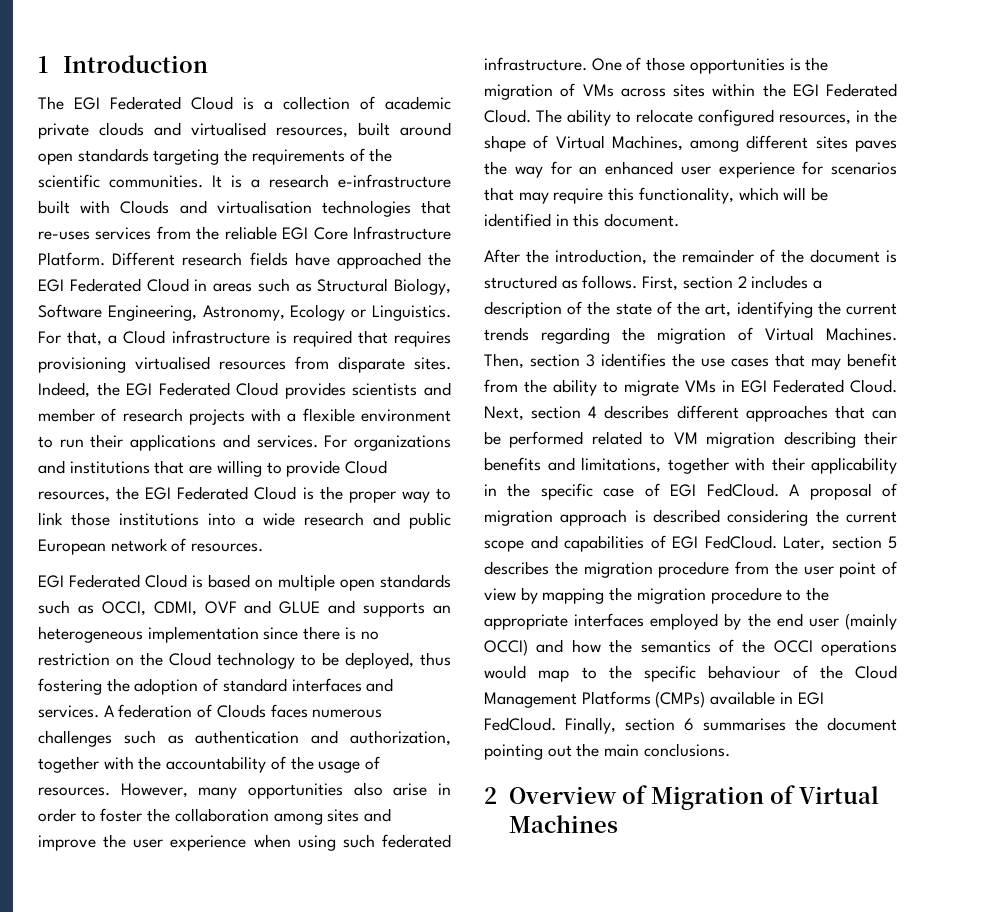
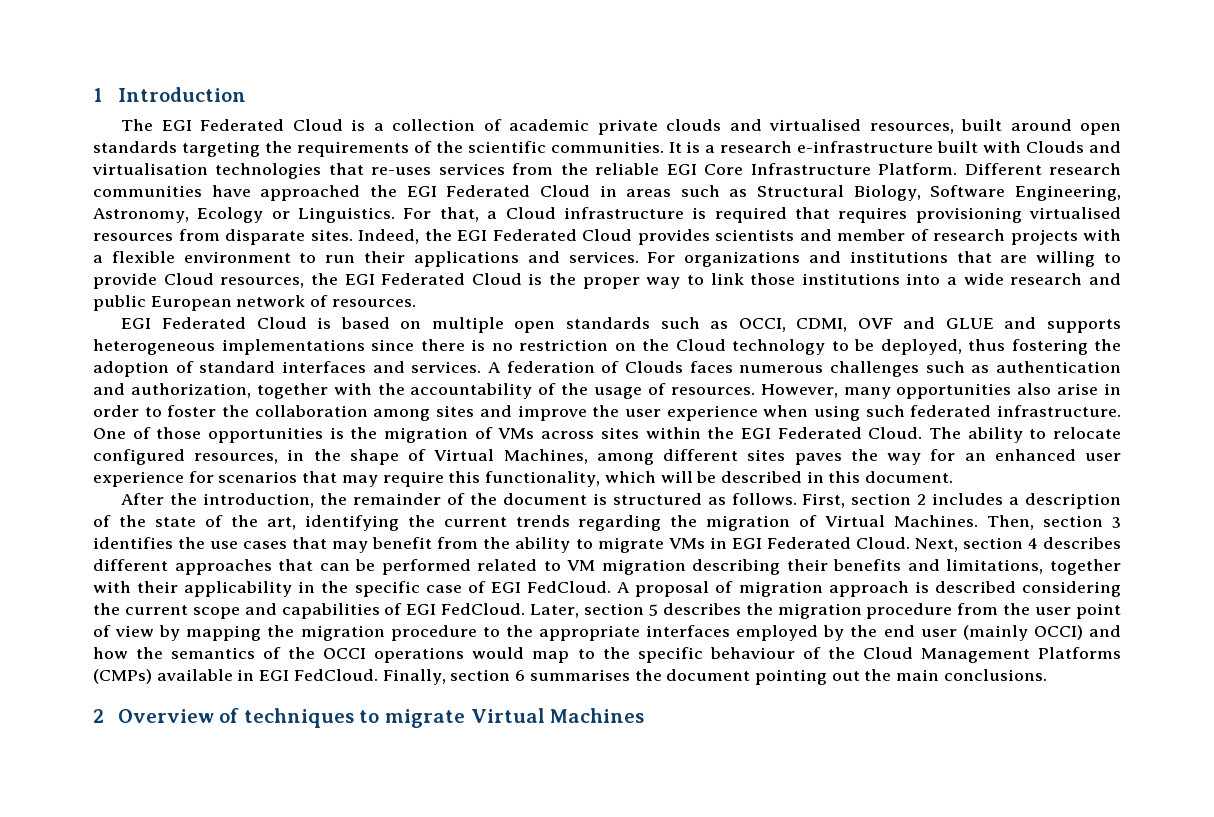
[249,252,288,266] fields -> [93,185,202,197] communities
[433,605,452,614] [38,626,259,643] an heterogeneous implementation -> [93,339,365,355] heterogeneous implementations
[484,213,551,227] identified -> [720,471,802,483] described
[651,785,796,810] Migration of -> [243,708,466,728] techniques to migrate

